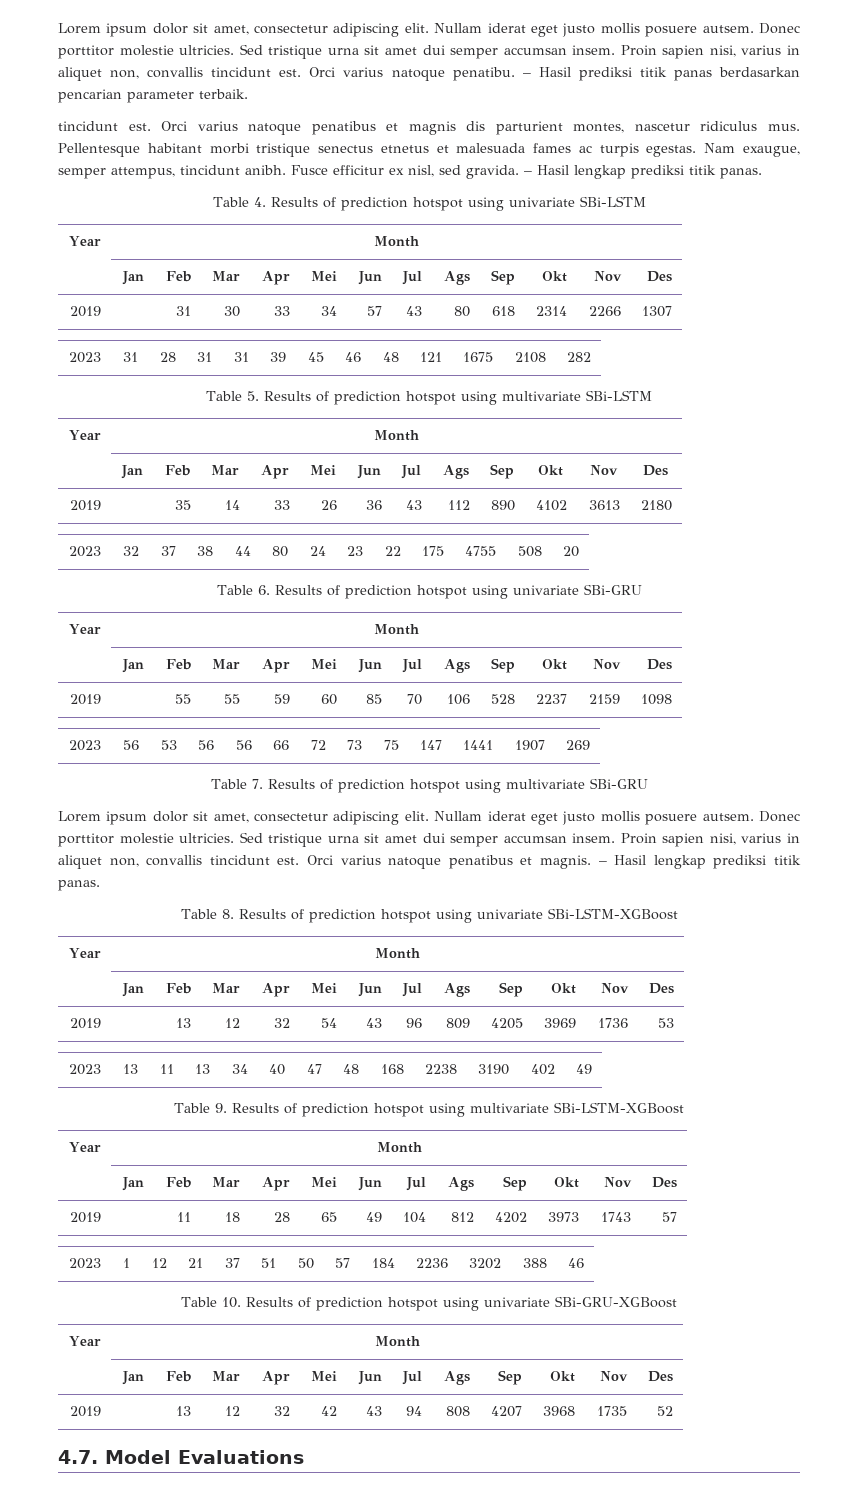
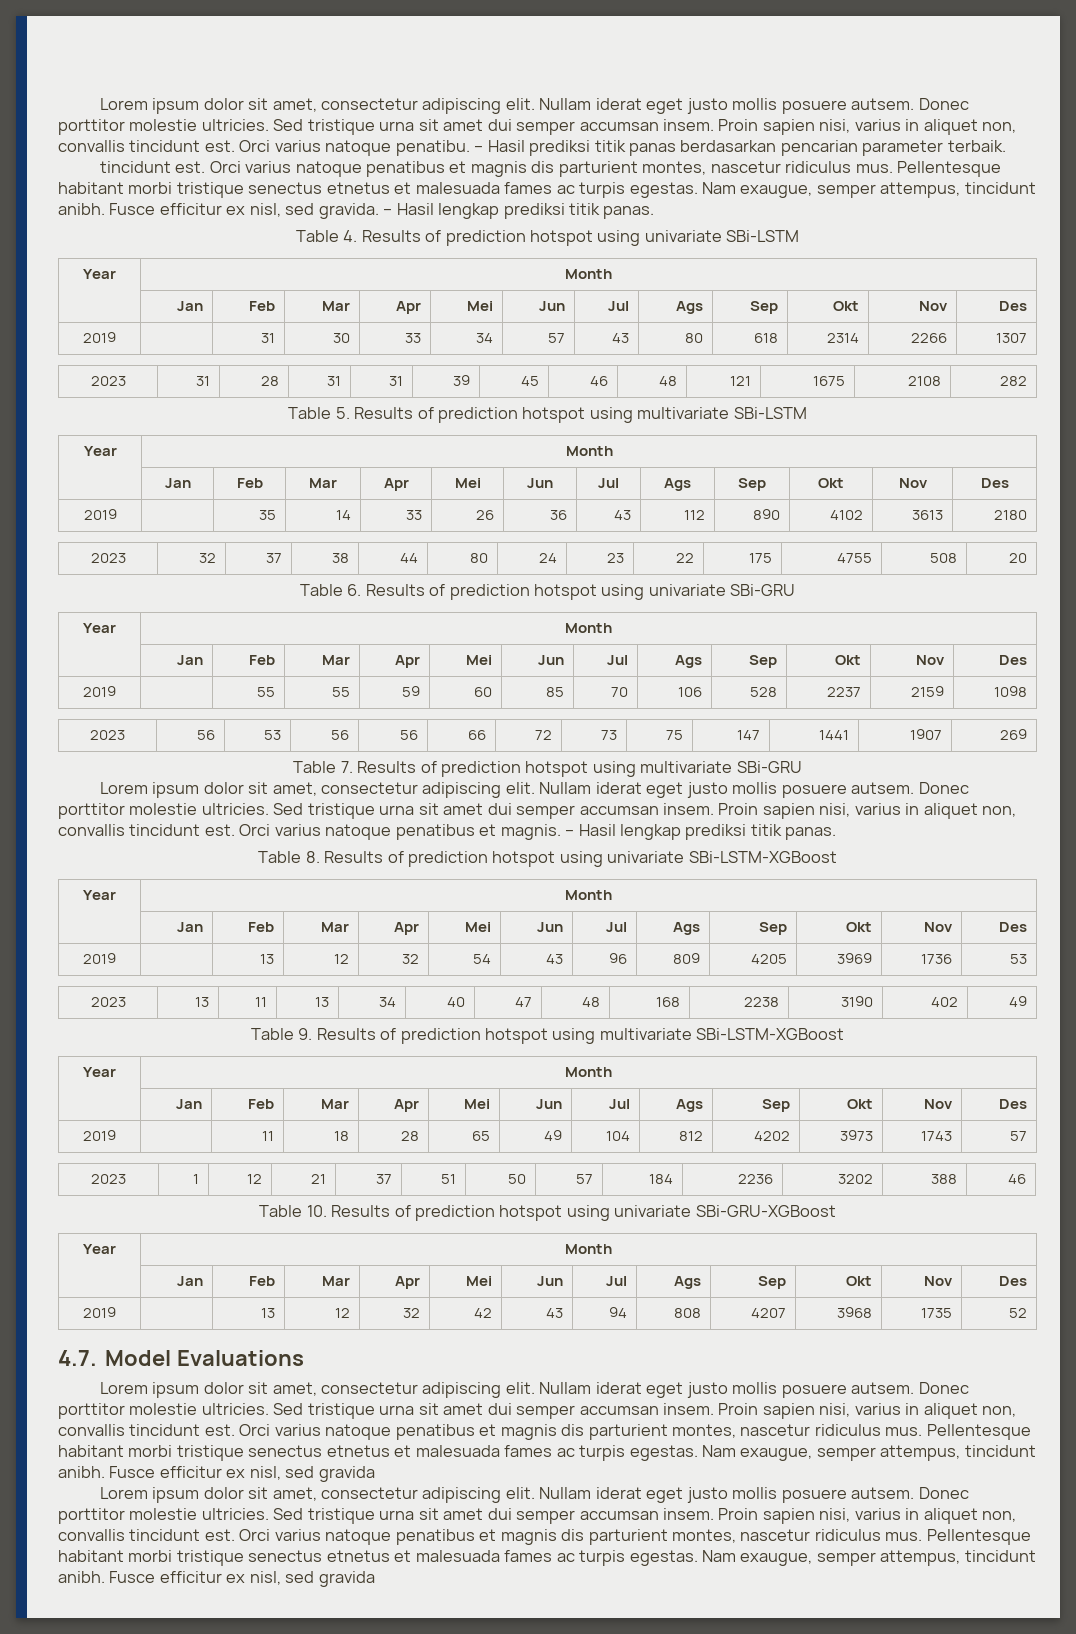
(305, 1457) none -> [99,1382,969,1398] [58,1403,1017,1419] [58,1424,1031,1440] [58,1445,1036,1461] [58,1466,375,1482] [99,1487,969,1503] [58,1508,1017,1524] [58,1529,1031,1545] [58,1550,1036,1566] [58,1571,375,1587] // Lorem ipsum dolor sit amet, consectetur adipiscing elit. Nullam iderat eget justo mollis posuere autsem. Donec porttitor molestie ultricies. Sed tristique urna sit amet dui semper accumsan insem. Proin sapien nisi, varius in aliquet non, convallis tincidunt est. Orci varius natoque penatibus et magnis dis parturient montes, nascetur ridiculus mus. Pellentesque habitant morbi tristique senectus etnetus et malesuada fames ac turpis egestas. Nam exaugue, semper attempus, tincidunt anibh. Fusce efficitur ex nisl, sed gravida // Lorem ipsum dolor sit amet, consectetur adipiscing elit. Nullam iderat eget justo mollis posuere autsem. Donec porttitor molestie ultricies. Sed tristique urna sit amet dui semper accumsan insem. Proin sapien nisi, varius in aliquet non, convallis tincidunt est. Orci varius natoque penatibus et magnis dis parturient montes, nascetur ridiculus mus. Pellentesque habitant morbi tristique senectus etnetus et malesuada fames ac turpis egestas. Nam exaugue, semper attempus, tincidunt anibh. Fusce efficitur ex nisl, sed gravida

